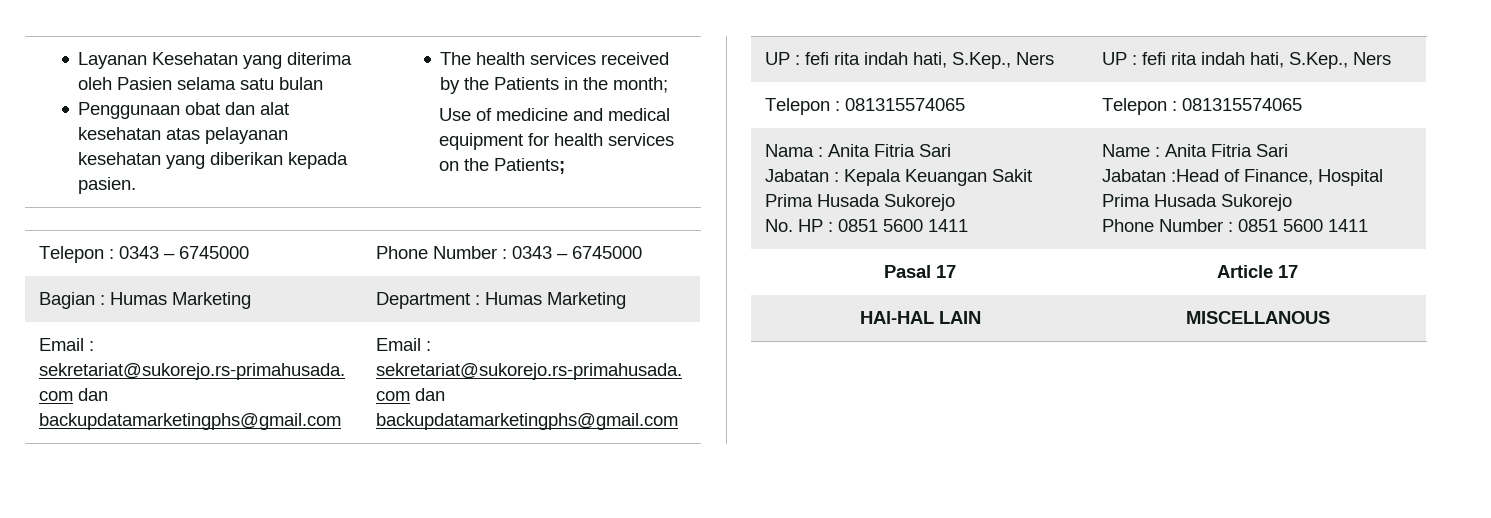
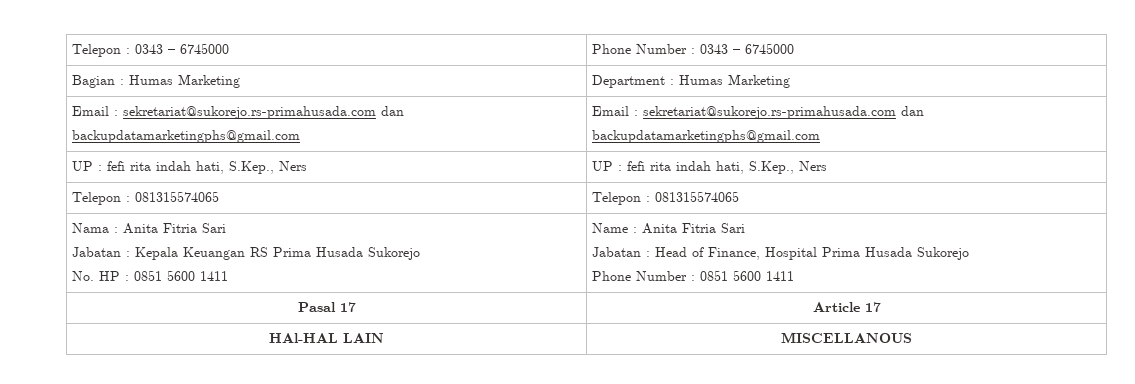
[78,52,353,69] [78,77,324,90] [78,102,290,119] [78,127,289,144] [78,152,349,169] [78,177,137,194] [440,52,670,65] [440,77,669,94] [439,108,671,121] [439,133,675,150] [439,158,566,174] Layanan Kesehatan yang diterima oleh Pasien selama satu bulan // Penggunaan obat dan alat kesehatan atas pelayanan kesehatan yang diberikan kepada pasien. | The health services received by the Patients in the month; // Use of medicine and medical equipment for health services on the Patients; // -> (72, 50) none
[991,169,1032,182] Sakit -> [250,247,269,257] RS
[1170,169,1219,182] :Head -> [646,247,688,257] : Head

